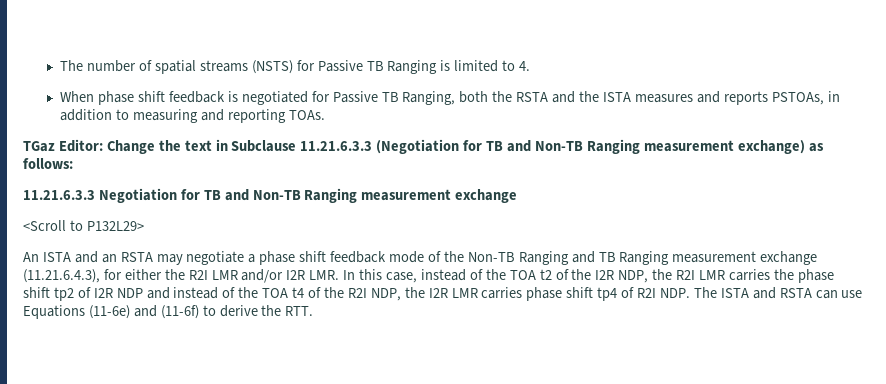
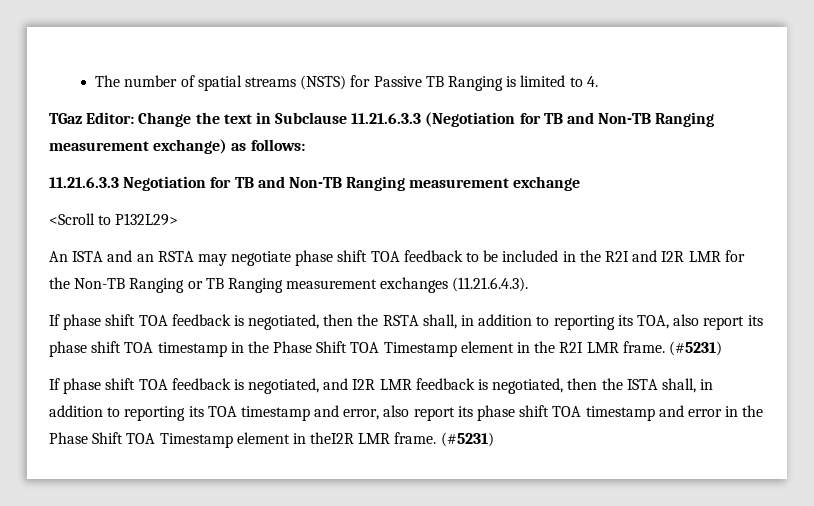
[60,91,840,105] [60,109,325,123] // When phase shift feedback is negotiated for Passive TB Ranging, both the RSTA and the ISTA measures and reports PSTOAs, in addition to measuring and reporting TOAs. -> (598, 81) none
[248,251,441,265] a phase shift feedback mode of -> [295,250,745,266] phase shift TOA feedback to be included in the R2I and I2R LMR for
[571,251,595,263] and -> [187,281,203,289] or
[760,251,818,265] [23,269,834,283] [23,287,863,301] [23,305,314,319] exchange (11.21.6.4.3), for either the R2I LMR and/or I2R LMR. In this case, instead of the TOA t2 of the I2R NDP, the R2I LMR carries the phase shift tp2 of I2R NDP and instead of the TOA t4 of the R2I NDP, the I2R LMR carries phase shift tp4 of R2I NDP. The ISTA and RSTA can use Equations (11-6e) and (11-6f) to derive the RTT. -> [380,277,529,293] [49,314,763,330] [49,341,722,357] [49,378,714,394] [49,405,764,421] [49,432,494,448] exchanges (11.21.6.4.3). // If phase shift TOA feedback is negotiated, then the RSTA shall, in addition to reporting its TOA, also report its phase shift TOA timestamp in the Phase Shift TOA Timestamp element in the R2I LMR frame. (#5231) // If phase shift TOA feedback is negotiated, and I2R LMR feedback is negotiated, then the ISTA shall, in addition to reporting its TOA timestamp and error, also report its phase shift TOA timestamp and error in the Phase Shift TOA Timestamp element in theI2R LMR frame. (#5231)

